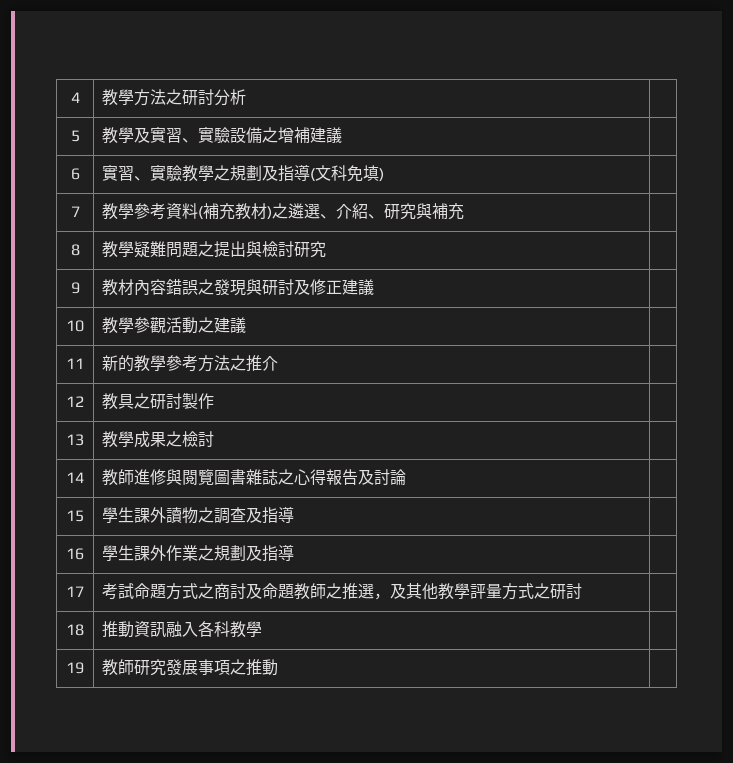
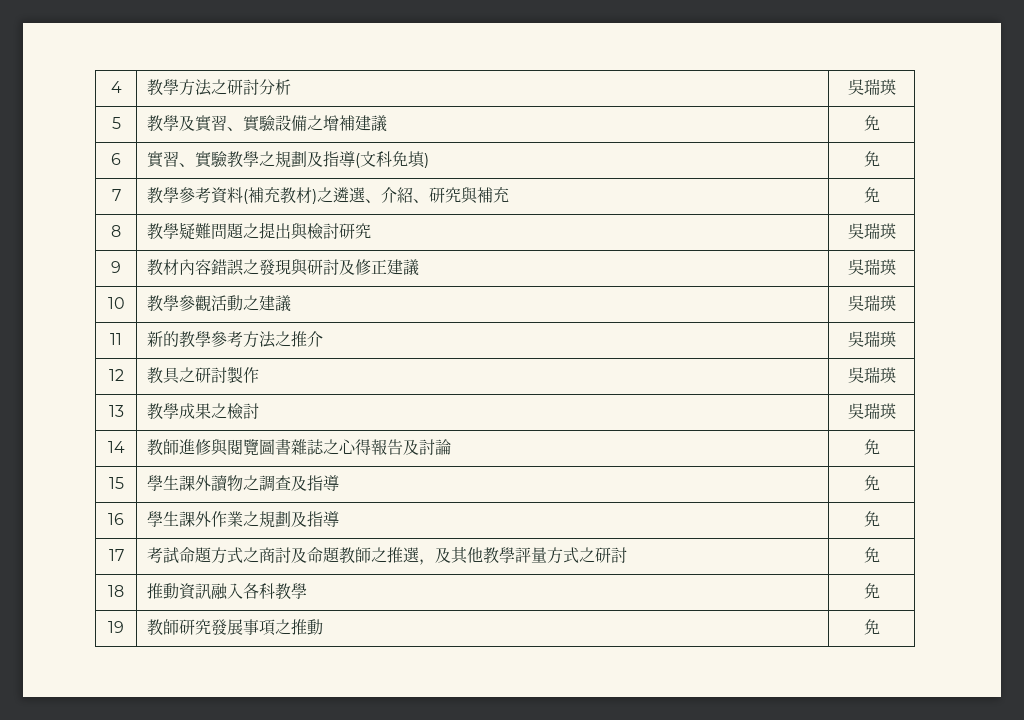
(247, 97) none -> [847,79,896,95] 吳瑞瑛
(343, 135) none -> [863,115,880,131] 免
(385, 175) none -> [863,151,880,167] 免
(465, 211) none -> [863,187,880,203] 免
(327, 249) none -> [847,223,896,239] 吳瑞瑛
(375, 287) none -> [847,259,896,275] 吳瑞瑛
(247, 325) none -> [847,295,896,311] 吳瑞瑛
(279, 363) none -> [847,331,896,347] 吳瑞瑛
(215, 401) none -> [847,367,896,383] 吳瑞瑛
(215, 439) none -> [847,403,896,419] 吳瑞瑛
(407, 477) none -> [863,439,880,455] 免
(295, 514) none -> [863,475,880,491] 免
(295, 552) none -> [863,511,880,527] 免
(583, 591) none -> [863,547,880,563] 免
(263, 629) none -> [863,583,880,599] 免
(279, 667) none -> [863,619,880,635] 免

